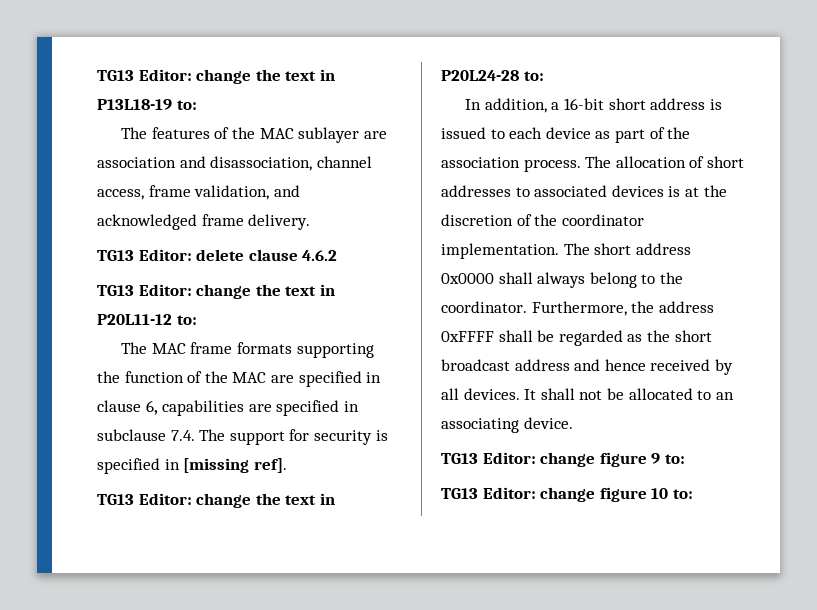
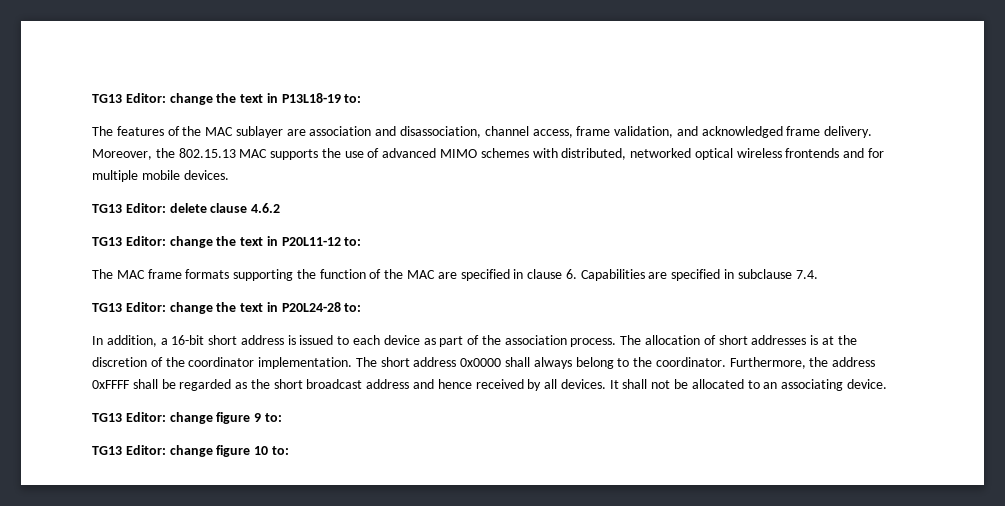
(311, 222) none -> [92,148,885,160] [92,170,229,182] Moreover, the 802.15.13 MAC supports the use of advanced MIMO schemes with distributed, networked optical wireless frontends and for multiple mobile devices.
[145,400,245,416] 6, capabilities -> [565,269,645,281] 6. Capabilities
[199,429,388,445] [97,458,287,474] The support for security is specified in [missing ref]. -> (818, 274) none
[515,185,664,197] to associated devices -> (807, 340) none

